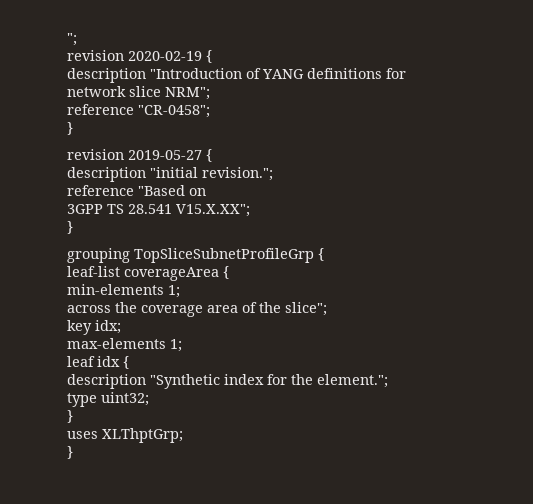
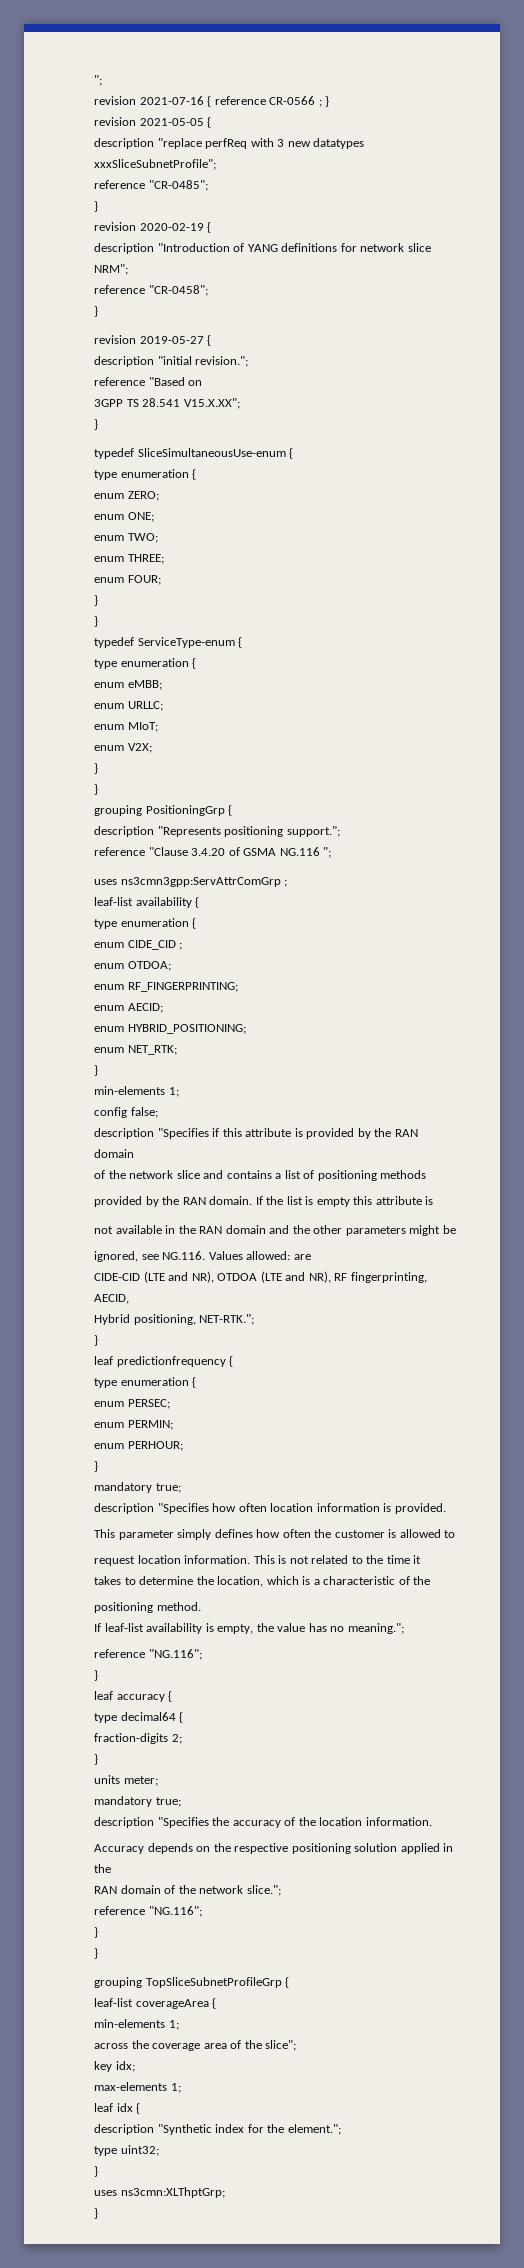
[67,33,77,46] "; -> [94,75,102,86] [94,96,330,107] [94,117,212,128] [94,138,365,149] [94,159,216,170] [94,180,208,191] [94,201,98,212] "; // revision 2021-07-16 { reference CR-0566 ; } // revision 2021-05-05 { // description "replace perfReq with 3 new datatypes xxxSliceSubnetProfile"; // reference "CR-0485"; // }
(73, 227) none -> [94,448,294,459] [94,469,197,480] [94,491,159,501] [94,512,154,522] [94,533,158,543] [94,554,164,564] [94,575,161,585] [94,595,98,606] [94,616,98,627] [94,637,243,648] [94,658,197,669] [94,680,162,690] [94,701,163,711] [94,722,158,732] [94,743,152,753] [94,763,98,774] [94,784,98,795] [94,805,233,816] [94,826,340,837] [94,847,332,858] [94,877,288,887] [94,897,200,908] [94,918,197,929] [94,940,183,950] [94,961,171,971] [94,982,238,992] [94,1003,163,1013] [94,1024,246,1034] [94,1045,177,1055] [94,1065,98,1076] [94,1086,179,1097] [94,1107,158,1118] [94,1128,418,1139] [94,1149,134,1158] [94,1170,427,1181] [94,1196,434,1207] [94,1225,456,1236] [94,1251,311,1262] [94,1271,427,1283] [94,1294,129,1304] [94,1314,255,1325] [94,1335,98,1346] [94,1356,234,1367] [94,1377,197,1388] [94,1399,170,1409] [94,1420,173,1430] [94,1441,183,1451] [94,1461,98,1472] [94,1482,181,1493] [94,1503,446,1514] [94,1529,456,1540] [94,1555,422,1566] [94,1576,431,1587] [94,1602,201,1613] [94,1623,404,1634] [94,1649,202,1660] [94,1670,98,1681] [94,1691,173,1702] [94,1712,184,1723] [94,1733,182,1744] [94,1754,98,1765] [94,1775,158,1786] [94,1796,181,1807] [94,1817,432,1828] [94,1843,454,1854] [94,1864,111,1873] [94,1885,281,1896] [94,1906,202,1917] [94,1927,98,1938] [94,1948,98,1959] // typedef SliceSimultaneousUse-enum { // type enumeration { // enum ZERO; // enum ONE; // enum TWO; // enum THREE; // enum FOUR; // } // } // typedef ServiceType-enum { // type enumeration { // enum eMBB; // enum URLLC; // enum MIoT; // enum V2X; // } // } // grouping PositioningGrp { // description "Represents positioning support."; // reference "Clause 3.4.20 of GSMA NG.116 "; // uses ns3cmn3gpp:ServAttrComGrp ; // leaf-list availability { // type enumeration { // enum CIDE_CID ; // enum OTDOA; // enum RF_FINGERPRINTING; // enum AECID; // enum HYBRID_POSITIONING; // enum NET_RTK; // } // min-elements 1; // config false; // description "Specifies if this attribute is provided by the RAN domain // of the network slice and contains a list of positioning methods // provided by the RAN domain. If the list is empty this attribute is // not available in the RAN domain and the other parameters might be // ignored, see NG.116. Values allowed: are // CIDE-CID (LTE and NR), OTDOA (LTE and NR), RF fingerprinting, AECID, // Hybrid positioning, NET-RTK."; // } // leaf predictionfrequency { // type enumeration { // enum PERSEC; // enum PERMIN; // enum PERHOUR; // } // mandatory true; // description "Specifies how often location information is provided. // This parameter simply defines how often the customer is allowed to // request location information. This is not related to the time it // takes to determine the location, which is a characteristic of the // positioning method. // If leaf-list availability is empty, the value has no meaning."; // reference "NG.116"; // } // leaf accuracy { // type decimal64 { // fraction-digits 2; // } // units meter; // mandatory true; // description "Specifies the accuracy of the location information. // Accuracy depends on the respective positioning solution applied in the // RAN domain of the network slice."; // reference "NG.116"; // } // }
[102,428,183,443] XLThptGrp; -> [120,2187,225,2198] ns3cmn:XLThptGrp;

